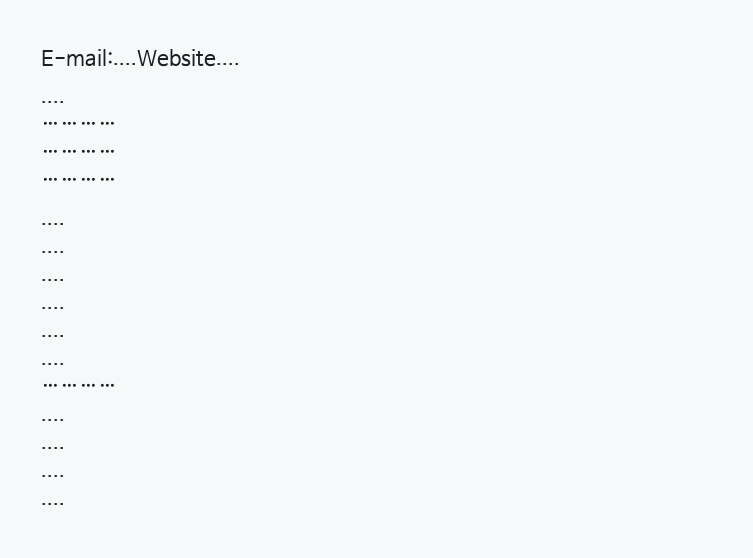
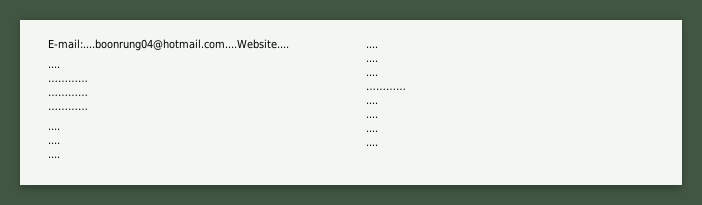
[41,49,240,67] E-mail:....Website.... -> [48,39,289,51] E-mail:....boonrung04@hotmail.com....Website....

